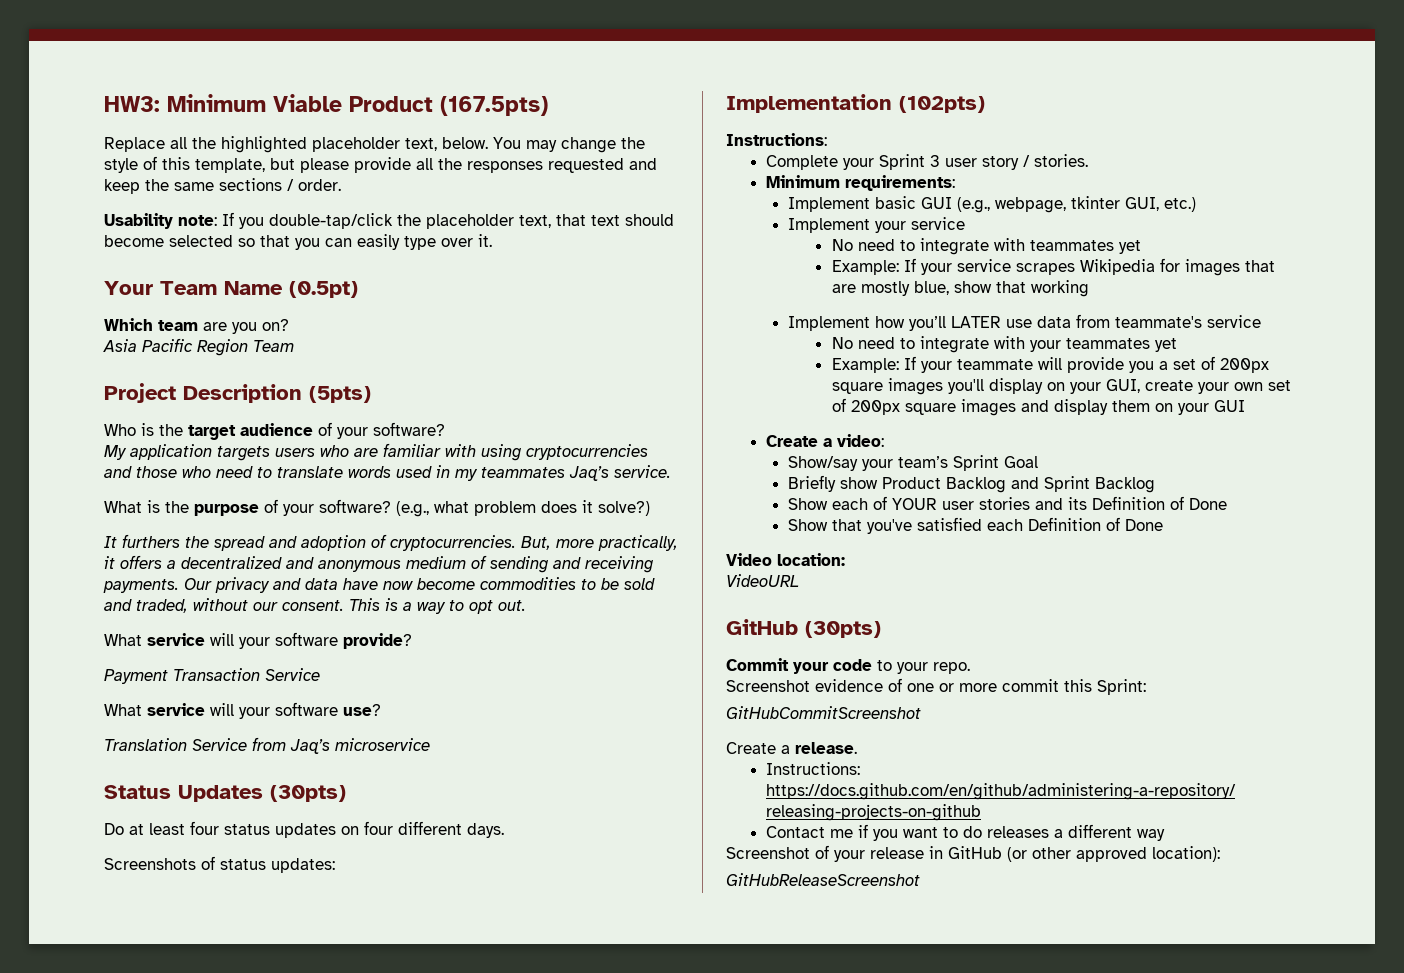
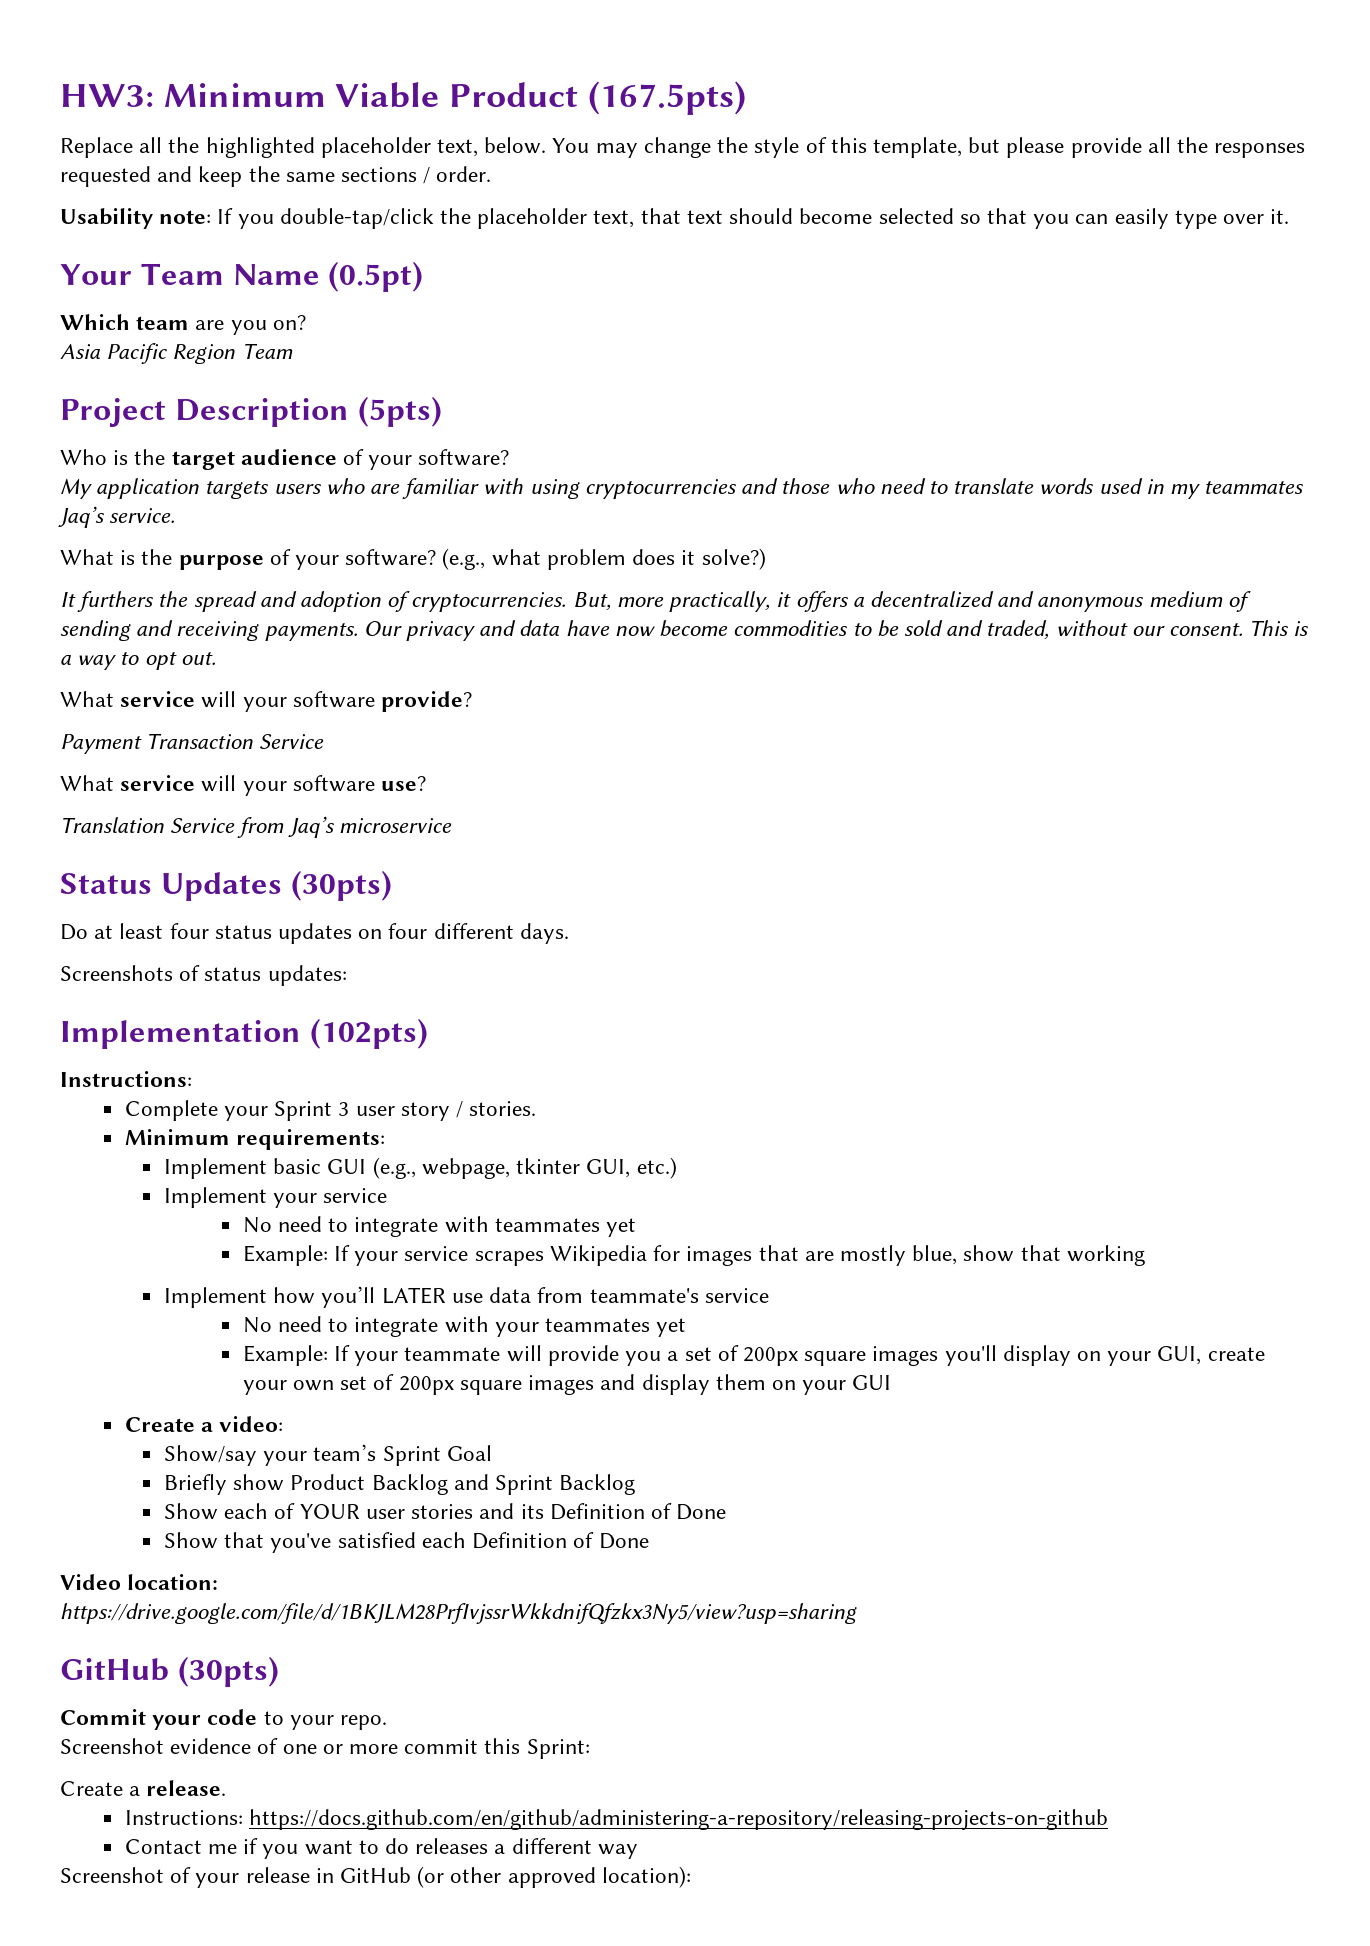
[726,574,799,587] VideoURL -> [60,1603,857,1624] https://drive.google.com/file/d/1BKJLM28PrfIvjssrWkkdnifQfzkx3Ny5/view?usp=sharing
[726,706,921,719] // GitHubCommitScreenshot -> (590, 1749) none
[726,873,920,886] // GitHubReleaseScreenshot -> (691, 1877) none

